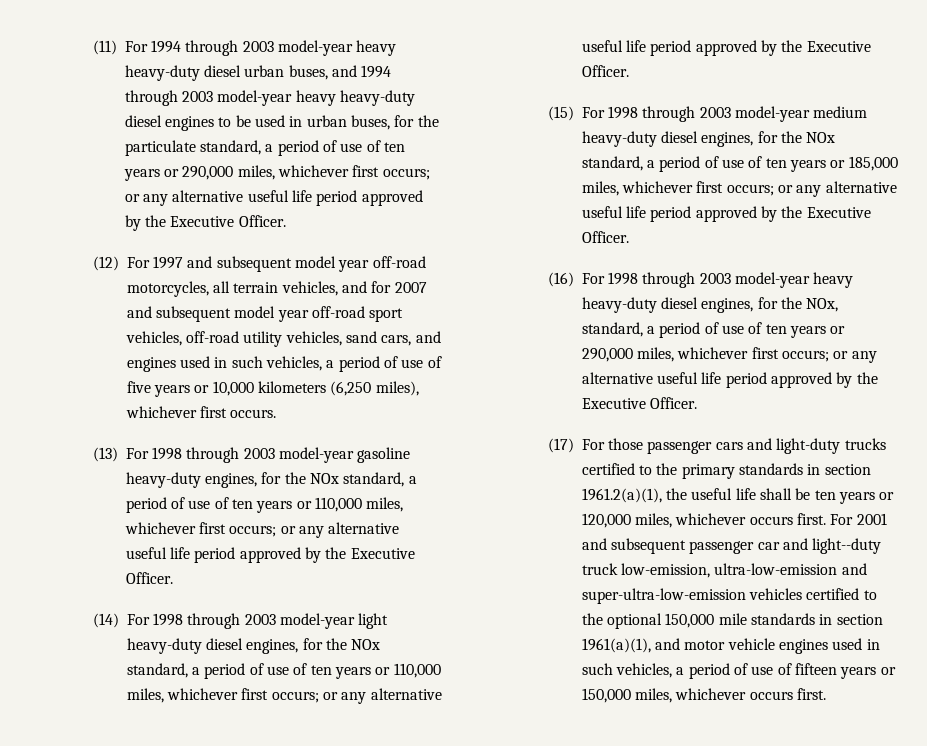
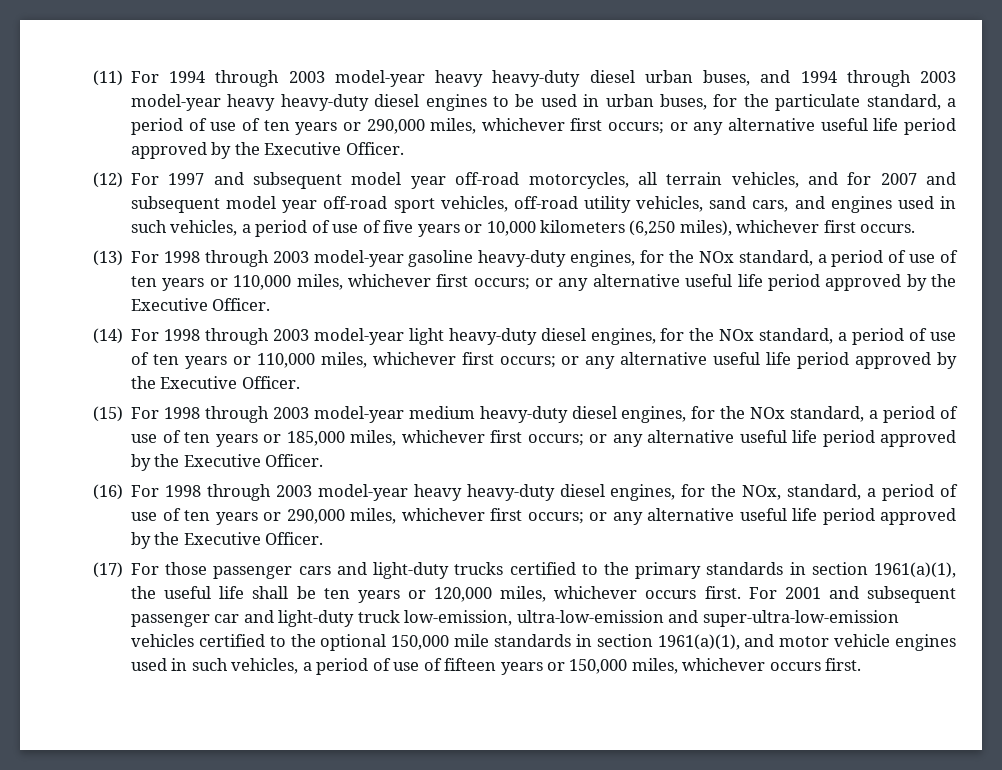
[581,488,662,503] 1961.2(a)(1), -> [874,562,957,578] 1961(a)(1),
[812,538,882,554] light--duty -> [278,610,355,627] light-duty

